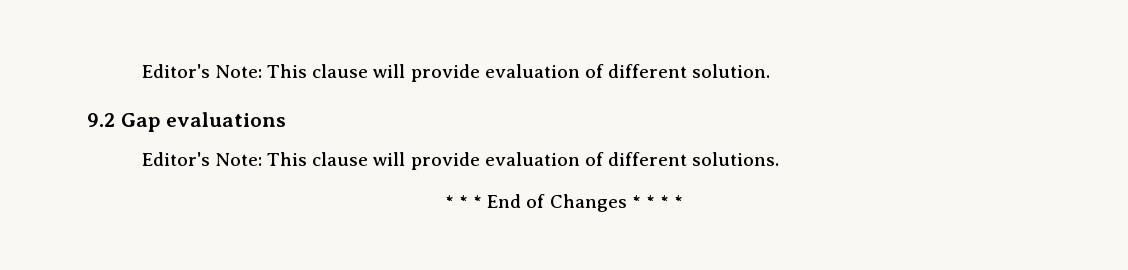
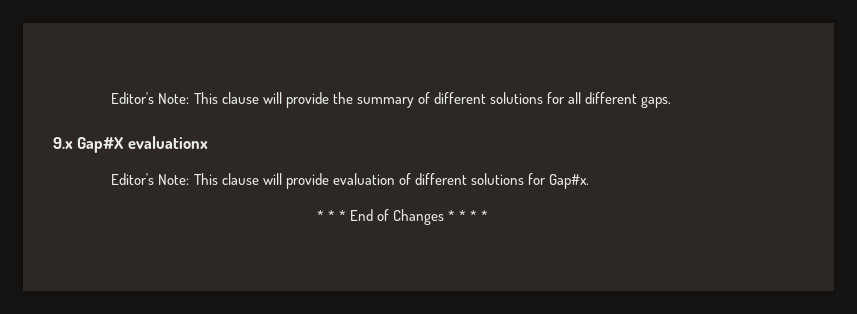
[141,64,771,82] [87,112,287,132] [141,152,780,170] Editor's Note: This clause will provide evaluation of different solution. // 9.2 Gap evaluations // Editor's Note: This clause will provide evaluation of different solutions. -> [111,92,672,108] [53,136,208,153] [111,173,589,189] Editor's Note: This clause will provide the summary of different solutions for all different gaps. // 9.x Gap#X evaluationx // Editor's Note: This clause will provide evaluation of different solutions for Gap#x.

